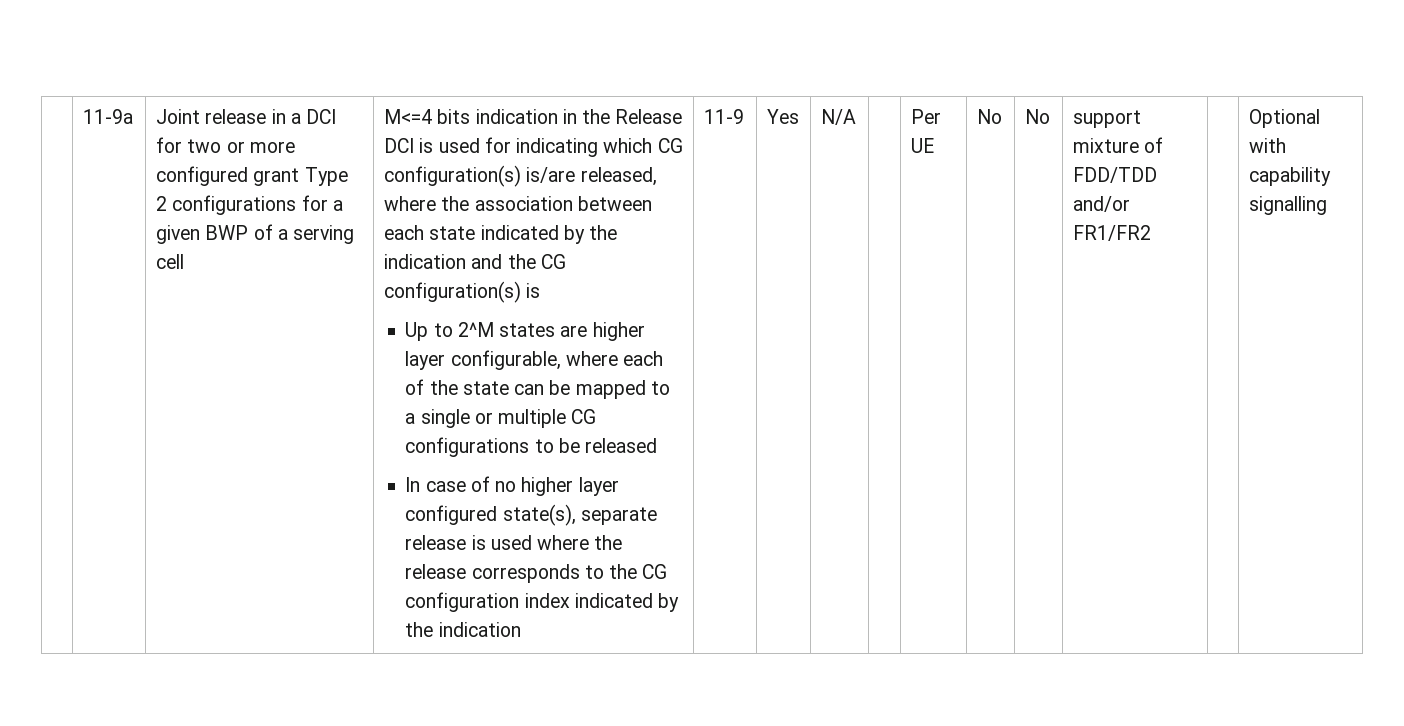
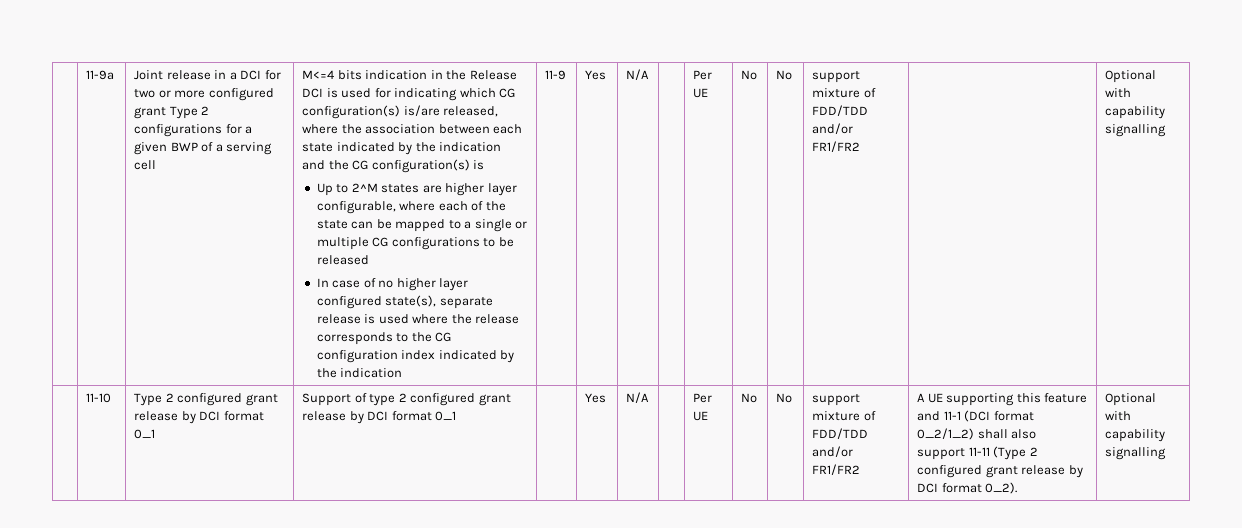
(1327, 205) none -> [86,393,112,403] [134,393,278,406] [134,411,264,424] [134,429,156,439] [302,393,511,406] [302,411,457,424] [585,393,607,403] [626,392,650,403] [693,393,713,403] [693,411,709,421] [741,393,758,403] [776,393,793,403] [812,394,861,406] [812,411,876,421] [812,428,869,439] [812,446,854,457] [812,464,861,475] [917,393,1088,406] [917,410,1034,422] [917,428,1037,440] [917,446,1038,460] [917,465,1083,478] [917,482,1018,494] [1105,393,1157,406] [1105,411,1132,421] [1105,429,1166,442] [1105,447,1167,460] // | 11-10 | Type 2 configured grant release by DCI format 0_1 | Support of type 2 configured grant release by DCI format 0_1 | | Yes | N/A | | Per UE | No | No | support mixture of FDD/TDD and/or FR1/FR2 | A UE supporting this feature and 11-1 (DCI format 0_2/1_2) shall also support 11-11 (Type 2 configured grant release by DCI format 0_2). | Optional with capability signalling

